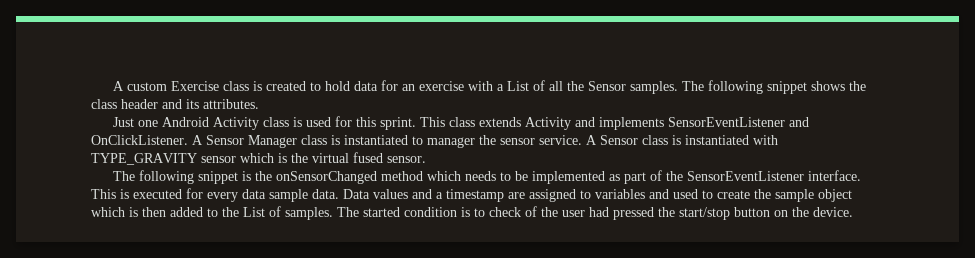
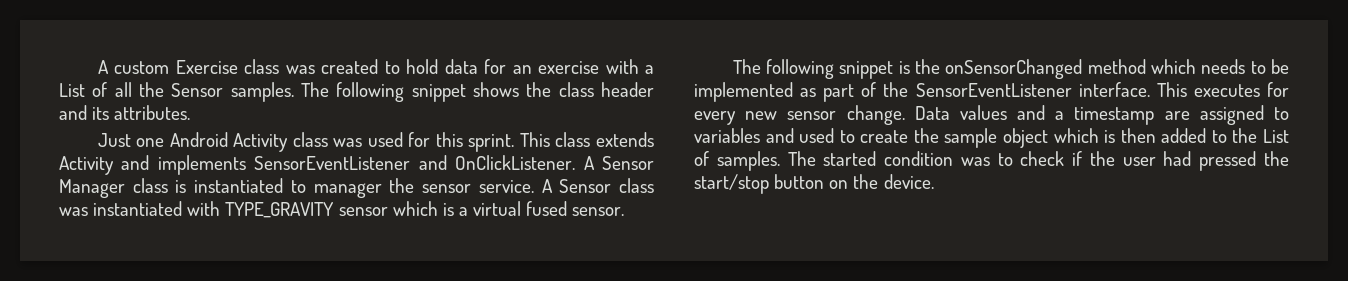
[252,81,262,91] is -> [285,65,315,74] was
[292,117,302,127] is -> [333,138,363,147] was
[672,135,681,145] is -> [59,207,88,216] was
[291,153,308,163] the -> [458,207,468,216] a
[120,188,339,202] is executed for every data sample data. -> [1193,82,1289,97] [694,105,905,125] executes for every new sensor change.
[461,207,470,217] is -> [960,157,990,166] was
[525,206,537,217] of -> [1072,151,1083,166] if

